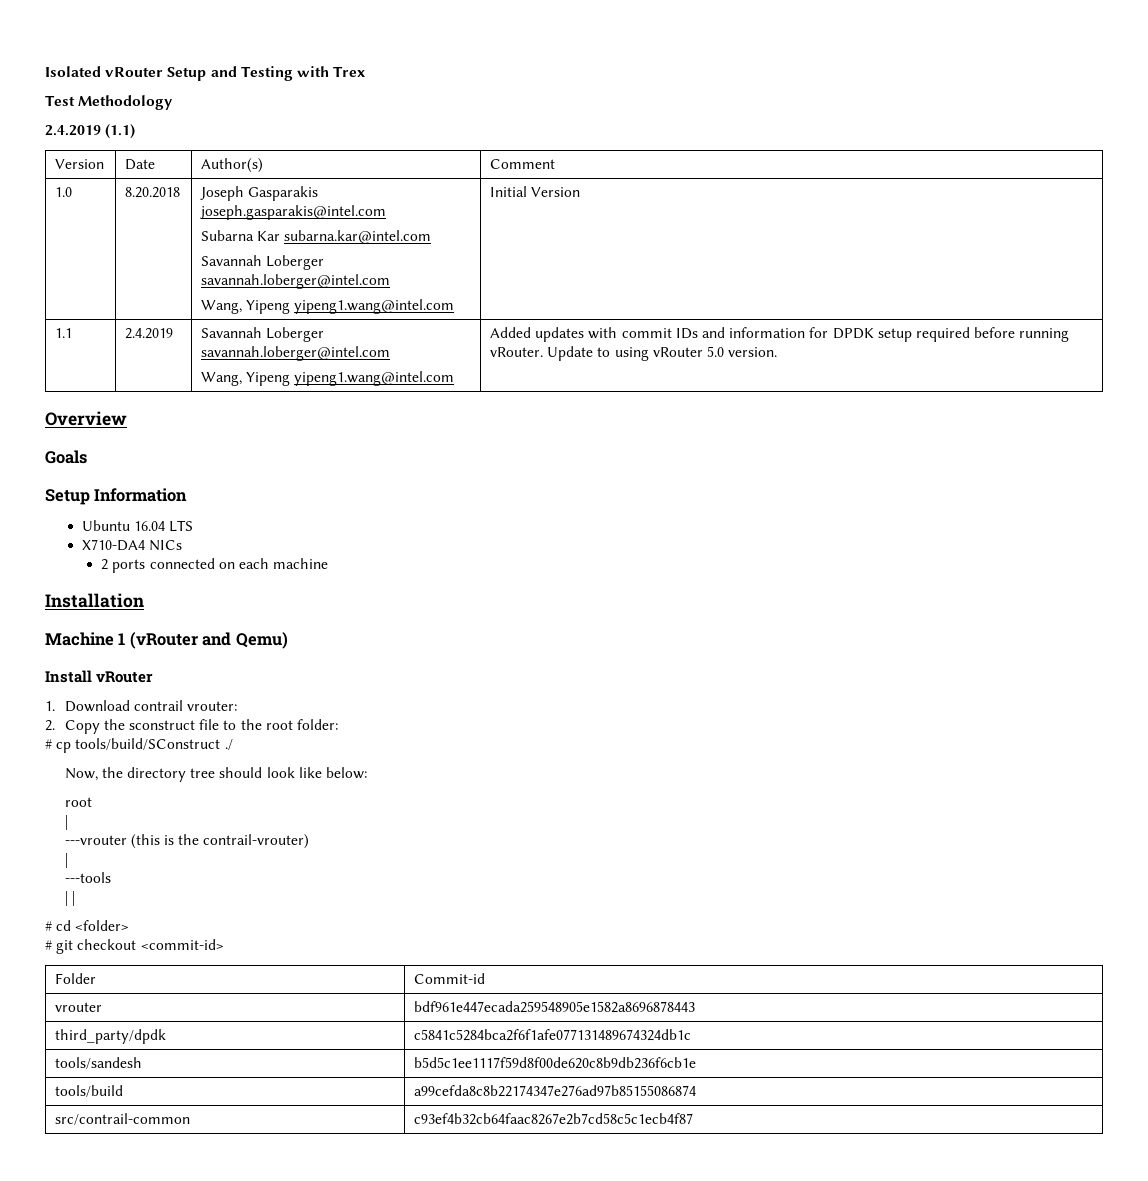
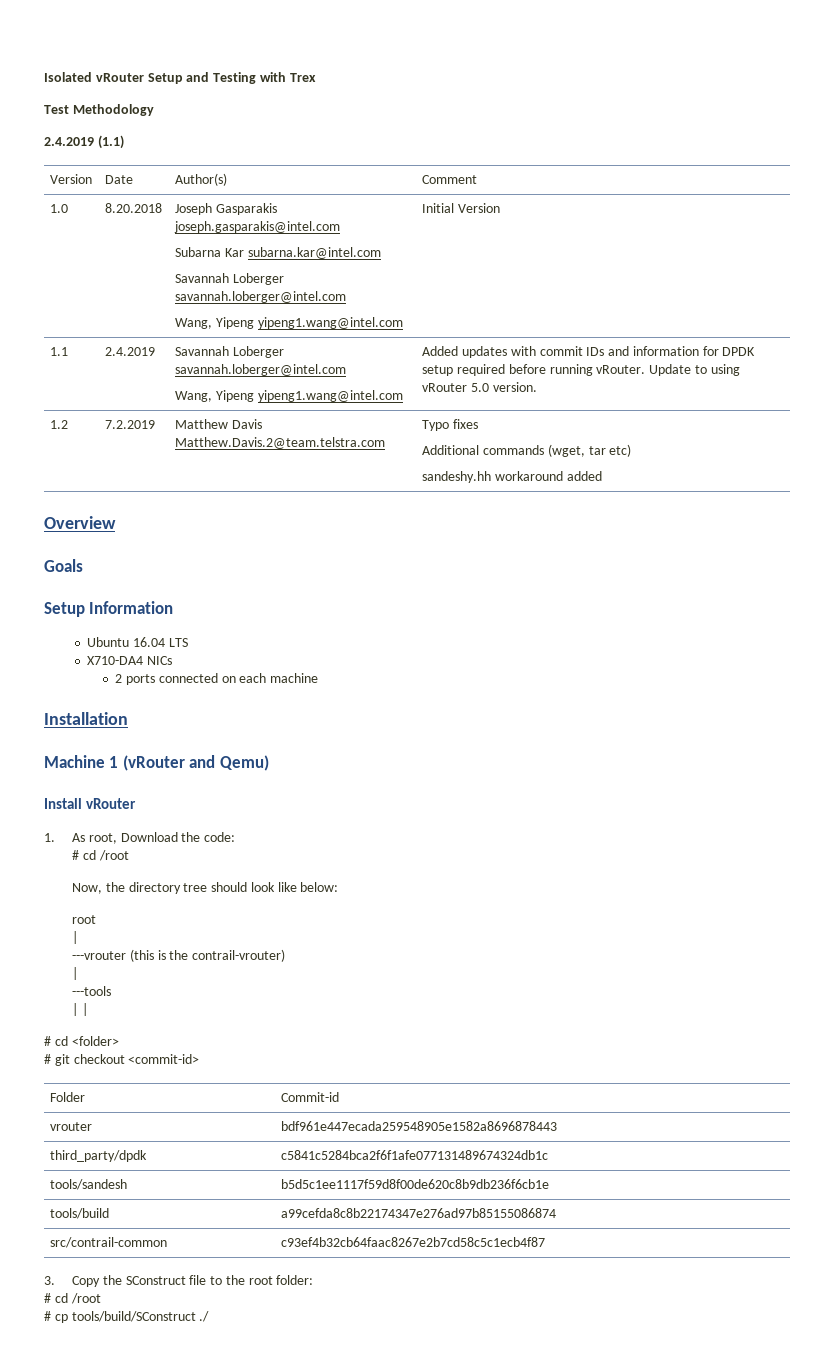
(778, 352) none -> [50,420,69,429] [105,420,156,429] [175,419,262,429] [175,437,386,449] [422,419,478,431] [422,444,632,457] [422,471,602,483] // 1.2 | 7.2.2019 | Matthew Davis Matthew.Davis.2@team.telstra.com | Typo fixes // Additional commands (wget, tar etc) // sandeshy.hh workaround added
[64,700,237,712] [45,719,338,734] [45,738,233,753] Download contrail vrouter: // 2. Copy the sconstruct file to the root folder: // # cp tools/build/SConstruct ./ -> [71,832,236,844] [71,850,129,861] As root, Download the code: // # cd /root
(694, 1119) none -> [44,1275,314,1287] [44,1293,101,1304] [44,1311,210,1323] // 3. Copy the SConstruct file to the root folder: // # cd /root // # cp tools/build/SConstruct ./

